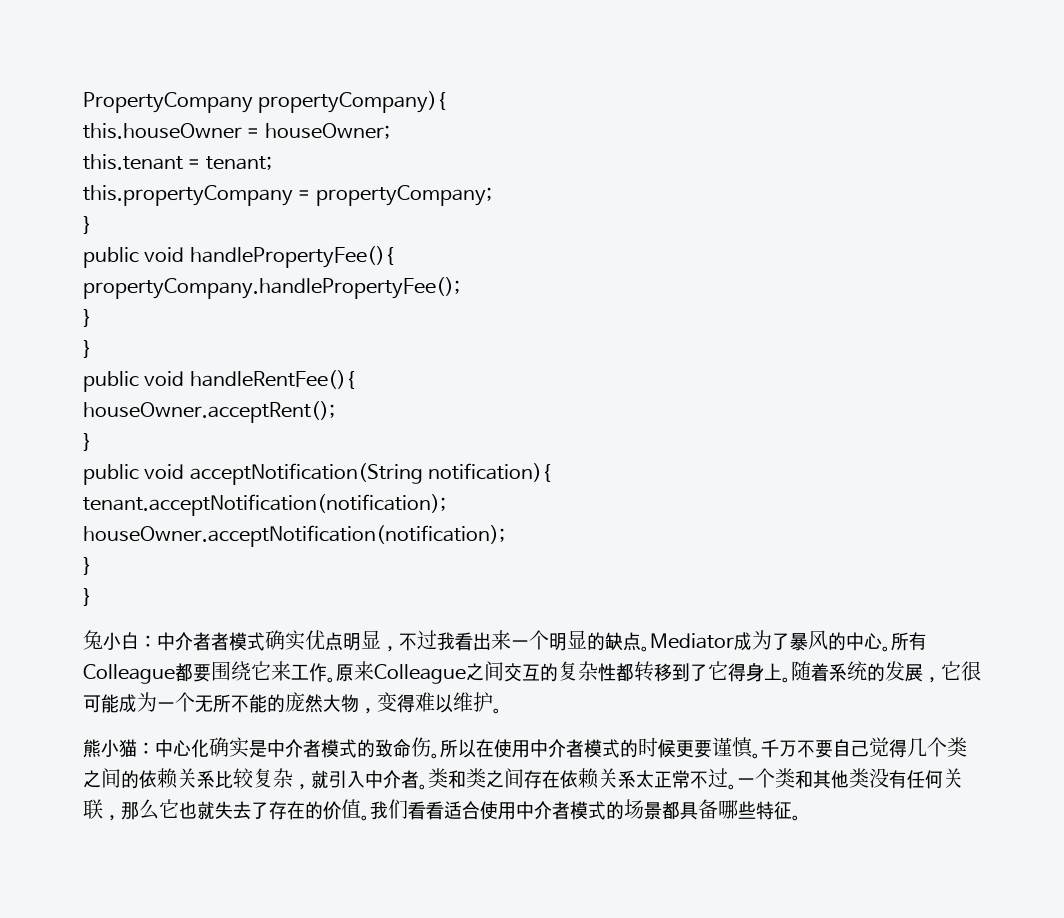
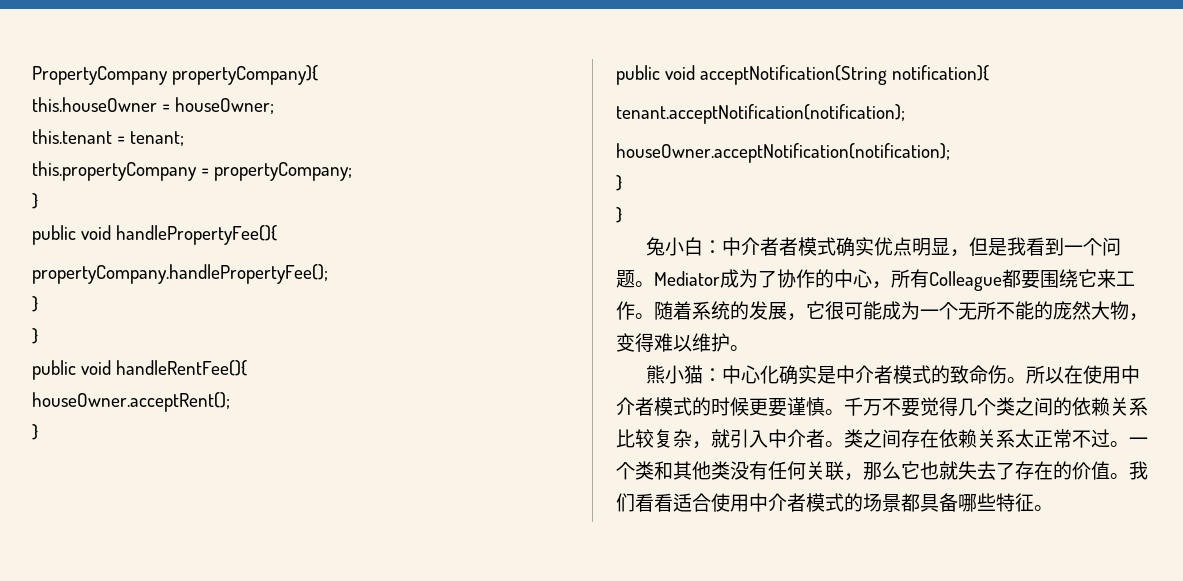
[399,630,891,652] 不过我看出来一个明显的缺点。Mediator成为了暴风的中心。 -> [969,237,1122,256] [616,269,891,289] 但是我看到一个问题。Mediator成为了协作的中心，
[336,661,791,684] 原来Colleague之间交互的复杂性都转移到了它得身上。 -> (654, 316) none
[833,739,869,757] 自己 -> (920, 407) none
[448,768,486,789] 和类 -> (863, 438) none

